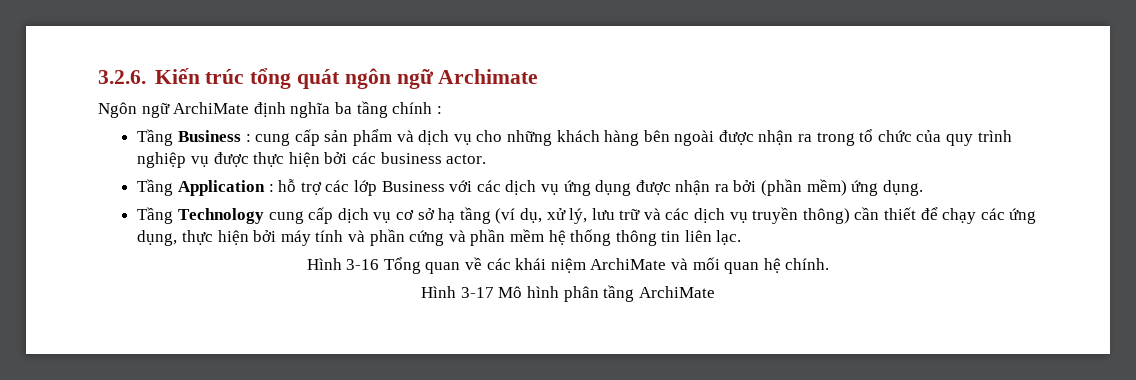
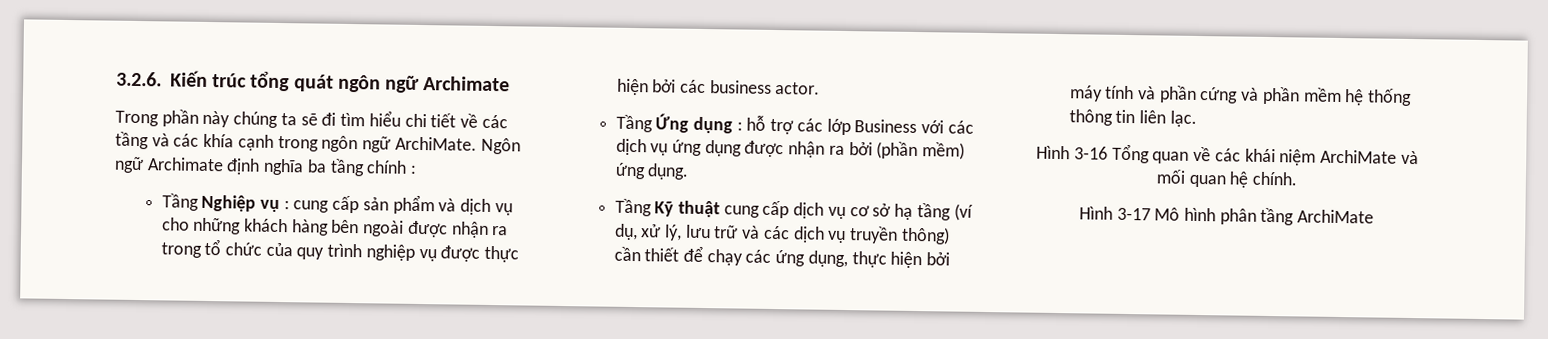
(539, 76) none -> [115,109,508,129] [115,131,477,153] Trong phần này chúng ta sẽ đi tìm hiểu chi tiết về các tầng và các khía cạnh trong ngôn ngữ ArchiMate.
[173,102,250,114] ArchiMate -> [146,157,224,172] Archimate
[178,130,242,142] Business -> [201,194,280,213] Nghiệp vụ
[178,180,266,196] Application -> [655,113,733,134] Ứng dụng
[178,208,265,224] Technology -> [654,200,720,218] Kỹ thuật

